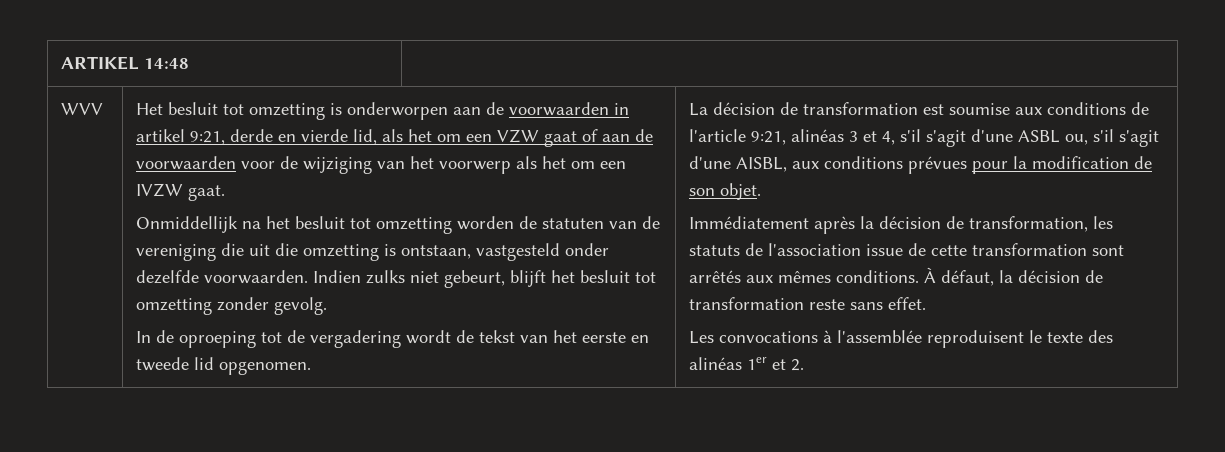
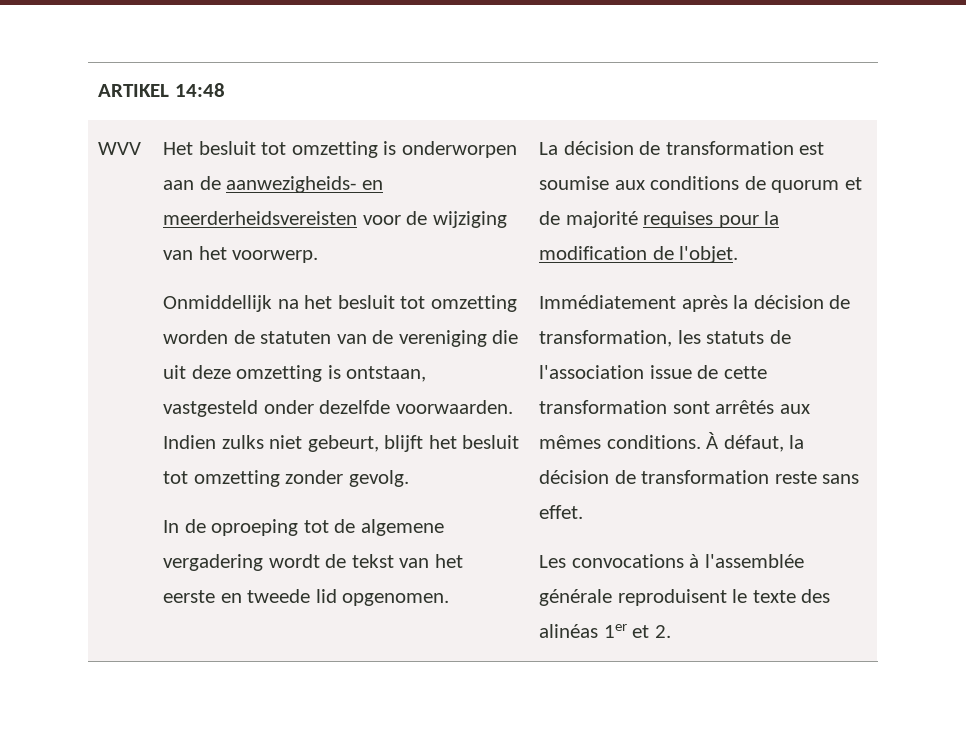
[508,102,629,116] [135,129,653,147] [135,156,236,170] voorwaarden in artikel 9:21, derde en vierde lid, als het om een VZW gaat of aan de voorwaarden -> [226,176,383,193] [163,211,358,225] aanwezigheids- en meerderheidsvereisten
[438,156,626,174] [135,183,225,201] voorwerp als het om een IVZW gaat. -> [232,250,319,263] voorwerp.
[274,243,298,256] die -> [191,365,231,379] deze
(305, 336) none -> [360,519,444,536] algemene
[688,129,1159,147] [688,156,967,174] l'article 9:21, alinéas 3 et 4, s'il s'agit d'une ASBL ou, s'il s'agit d'une AISBL, aux conditions prévues -> [771,177,862,193] [539,211,714,228] quorum et de majorité requises
[688,183,761,200] son objet. -> [679,246,739,263] l'objet.
(922, 336) none -> [539,589,613,606] générale

